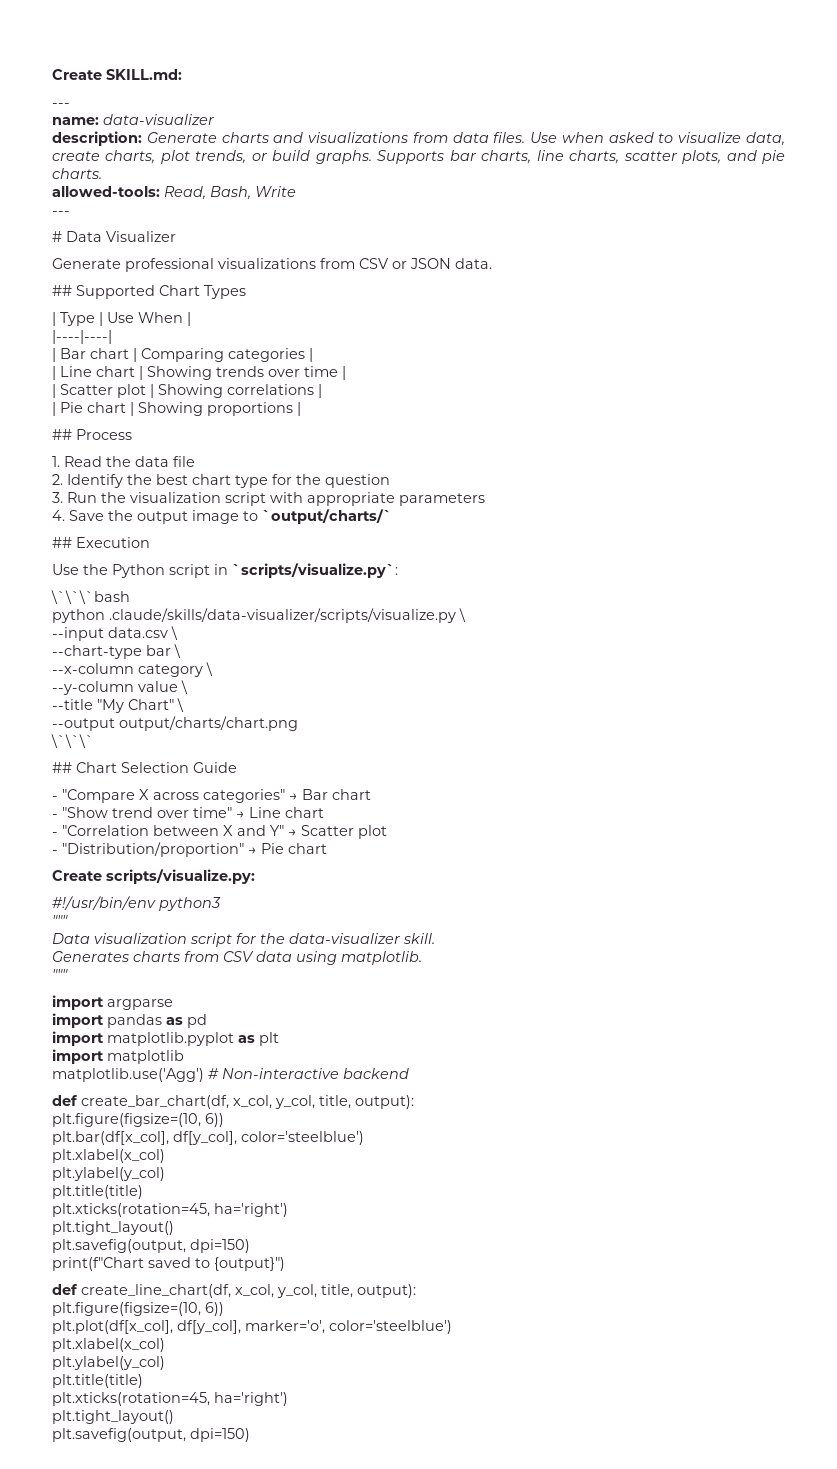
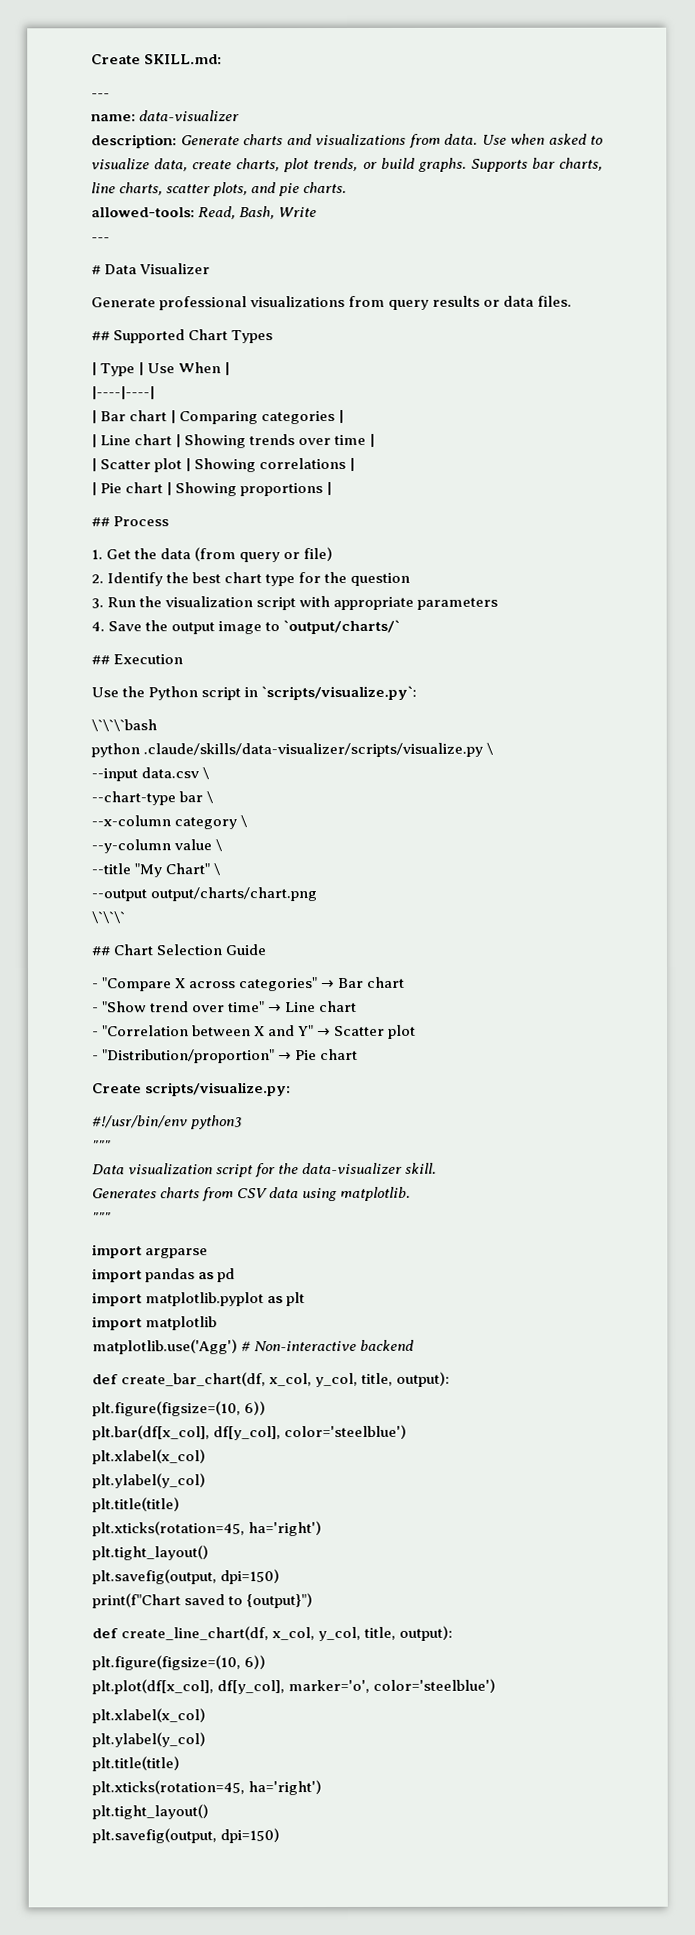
[452,132,526,143] data files. -> [444,133,478,145] data.
[359,258,492,269] CSV or JSON data. -> [388,295,573,310] query results or data files.
[64,456,102,467] Read -> [106,549,132,560] Get
[173,456,195,467] file -> [194,547,334,563] (from query or file)

